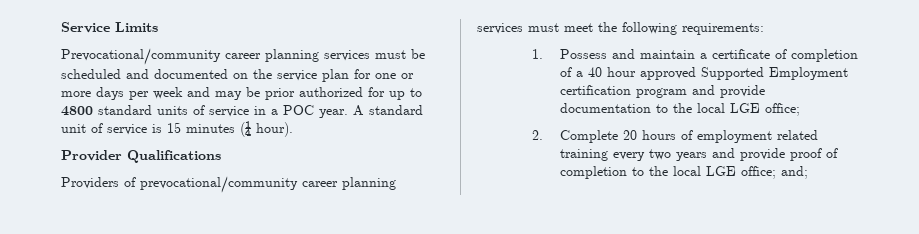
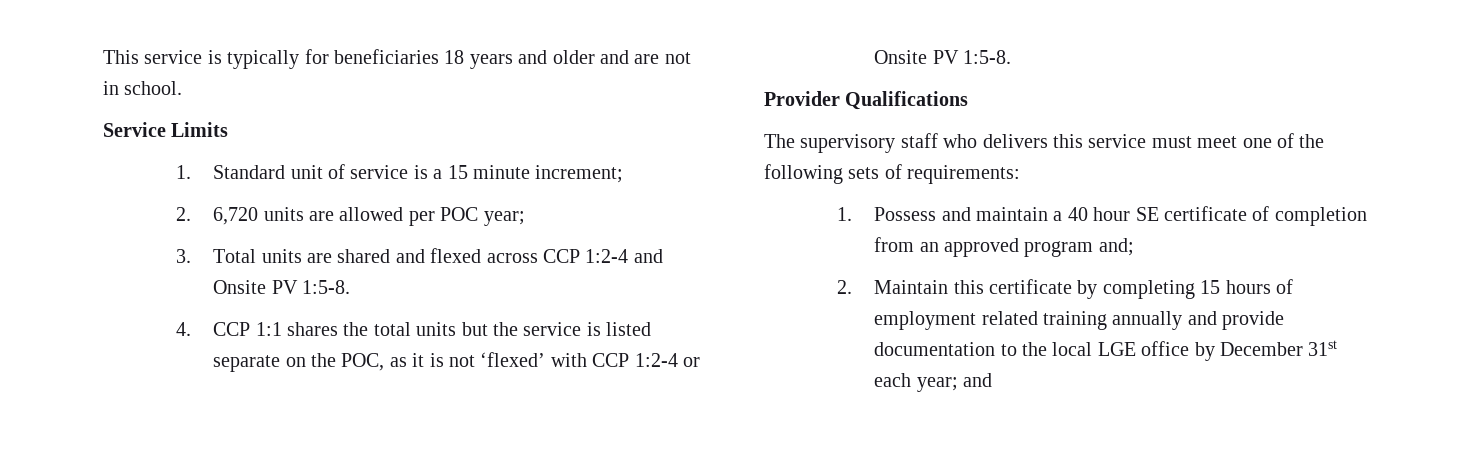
[61,22,158,33] [61,48,425,65] [61,69,414,82] [61,87,422,100] [61,105,423,118] [61,121,293,137] [61,150,221,163] [61,176,396,193] [477,22,677,35] Service Limits // Prevocational/community career planning services must be scheduled and documented on the service plan for one or more days per week and may be prior authorized for up to 4800 standard units of service in a POC year. A standard unit of service is 15 minutes (¼ hour). // Provider Qualifications // Providers of prevocational/community career planning services must meet the following -> [103,49,691,69] [103,81,183,95] [103,122,229,137] [176,164,624,183] [176,207,525,226] [176,248,663,263] [213,280,350,294] [176,322,652,336] [213,352,700,372] [874,50,1011,64] [764,91,969,110] [764,133,1325,153] [764,164,902,184] This service is typically for beneficiaries 18 years and older and are not in school. // Service Limits // 1. Standard unit of service is a 15 minute increment; // 2. 6,720 units are allowed per POC year; // 3. Total units are shared and flexed across CCP 1:2-4 and Onsite PV 1:5-8. // 4. CCP 1:1 shares the total units but the service is listed separate on the POC, as it is not ‘flexed’ with CCP 1:2-4 or Onsite PV 1:5-8. // Provider Qualifications // The supervisory staff who delivers this service must meet one of the following sets of
[711,49,858,62] [559,67,848,80] [559,85,687,98] certificate of completion of a 40 hour approved Supported Employment certification program -> [1067,206,1367,226] [874,237,1134,257] [837,279,1293,299] [874,311,1183,330] 40 hour SE certificate of completion from an approved program and; // 2. Maintain this certificate by completing 15 hours of employment related training annually
[764,103,800,116] [532,130,818,143] [559,148,838,161] [559,166,808,179] office; // 2. Complete 20 hours of employment related training every two years and provide proof of completion to the local LGE office; and; -> [1141,340,1338,361] [874,373,992,392] office by December 31st each year; and

